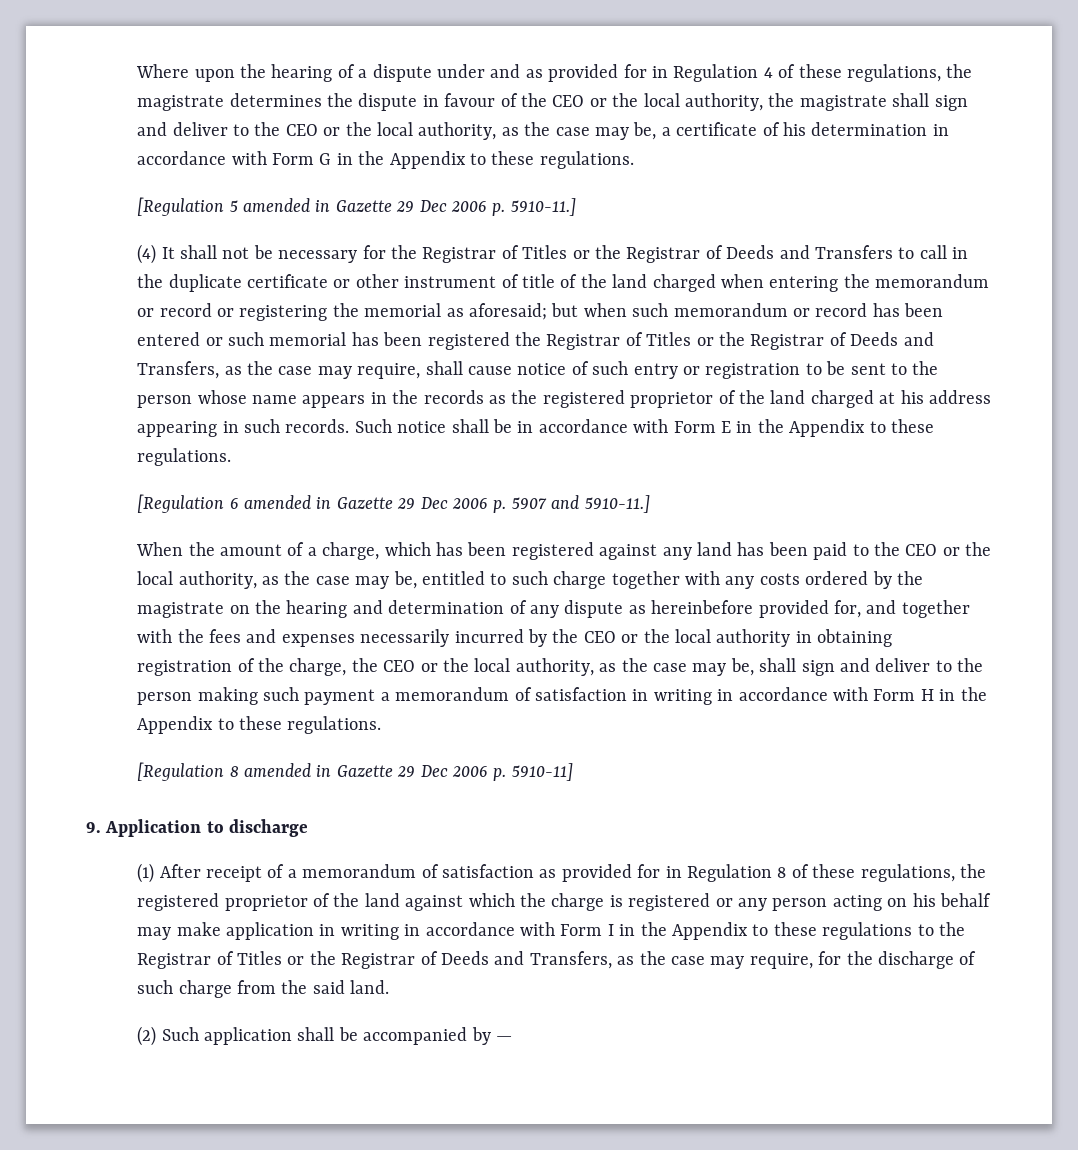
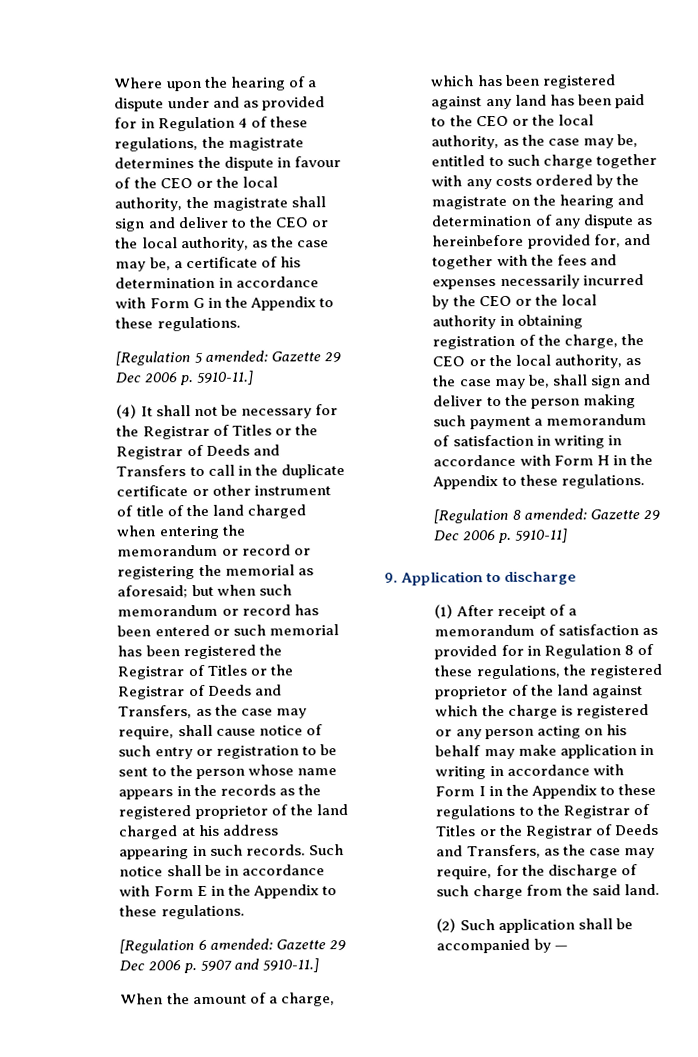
[242,198,331,212] amended in -> [204,350,268,362] amended:
[243,495,332,509] amended in -> [209,938,273,950] amended:
[243,763,332,777] amended in -> [523,508,587,520] amended:

